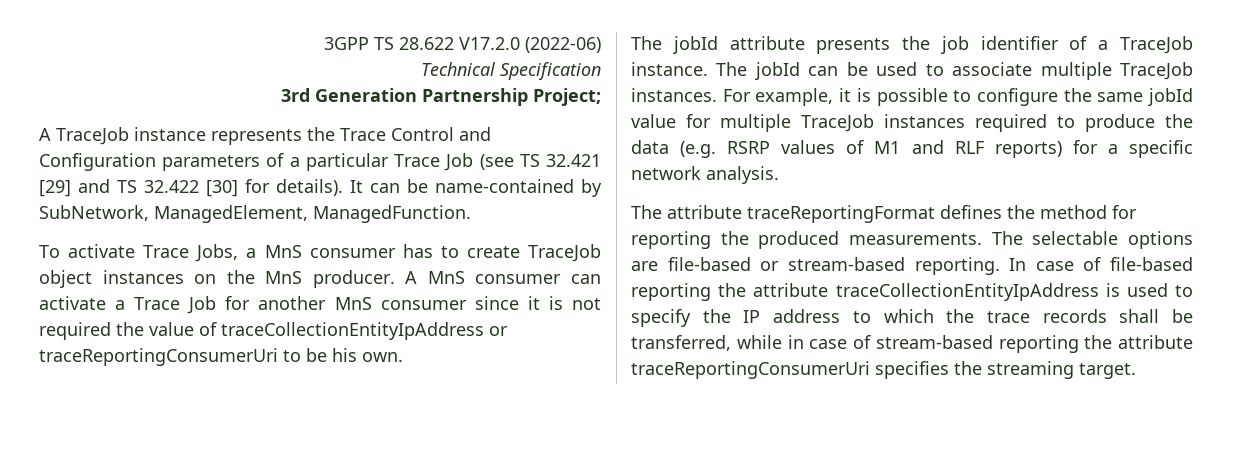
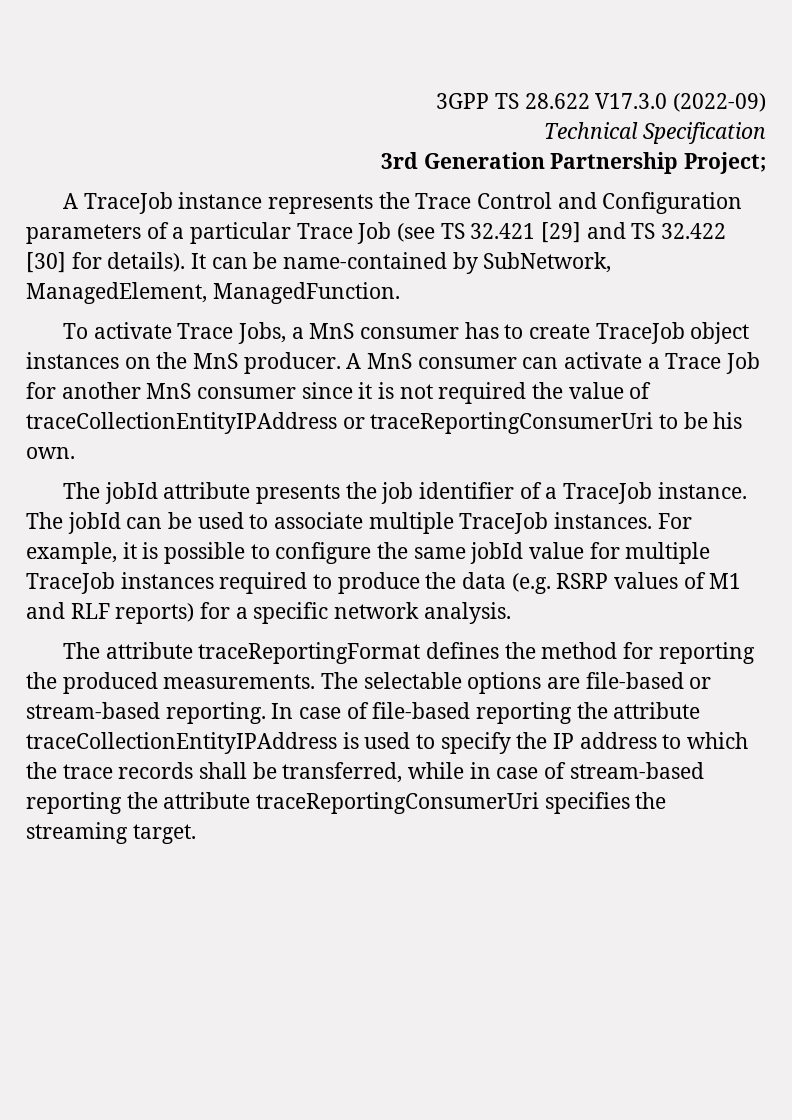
[459,37,601,53] V17.2.0 (2022-06) -> [595,93,766,112] V17.3.0 (2022-09)
[221,322,484,340] traceCollectionEntityIpAddress -> [26,412,337,434] traceCollectionEntityIPAddress
[835,283,1099,301] traceCollectionEntityIpAddress -> [26,732,337,754] traceCollectionEntityIPAddress

